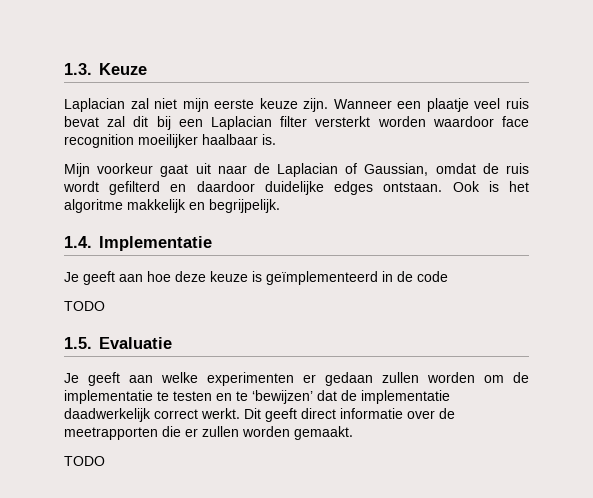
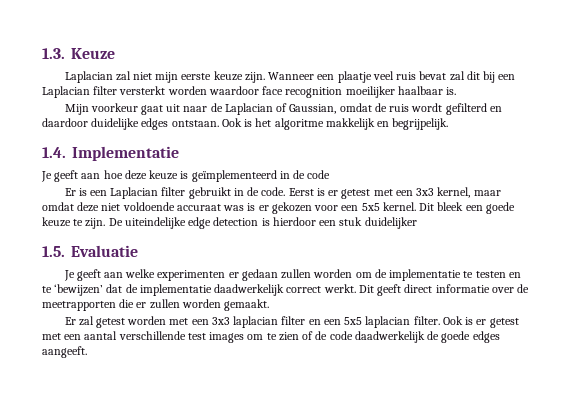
[64,301,105,311] TODO -> [64,187,501,199] [42,202,515,214] [42,217,417,229] Er is een Laplacian filter gebruikt in de code. Eerst is er getest met een 3x3 kernel, maar omdat deze niet voldoende accuraat was is er gekozen voor een 5x5 kernel. Dit bleek een goede keuze te zijn. De uiteindelijke edge detection is hierdoor een stuk duidelijker
[64,456,105,466] TODO -> [64,316,519,328] [42,331,500,343] [42,346,87,358] Er zal getest worden met een 3x3 laplacian filter en een 5x5 laplacian filter. Ook is er getest met een aantal verschillende test images om te zien of de code daadwerkelijk de goede edges aangeeft.

